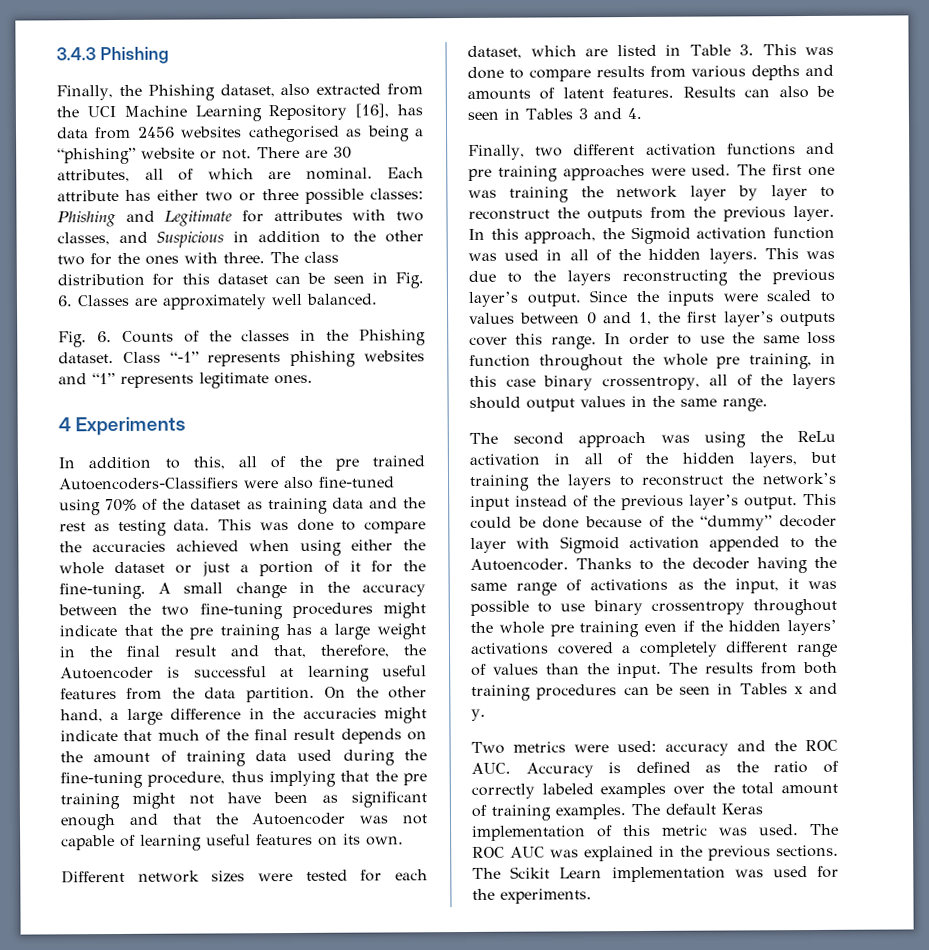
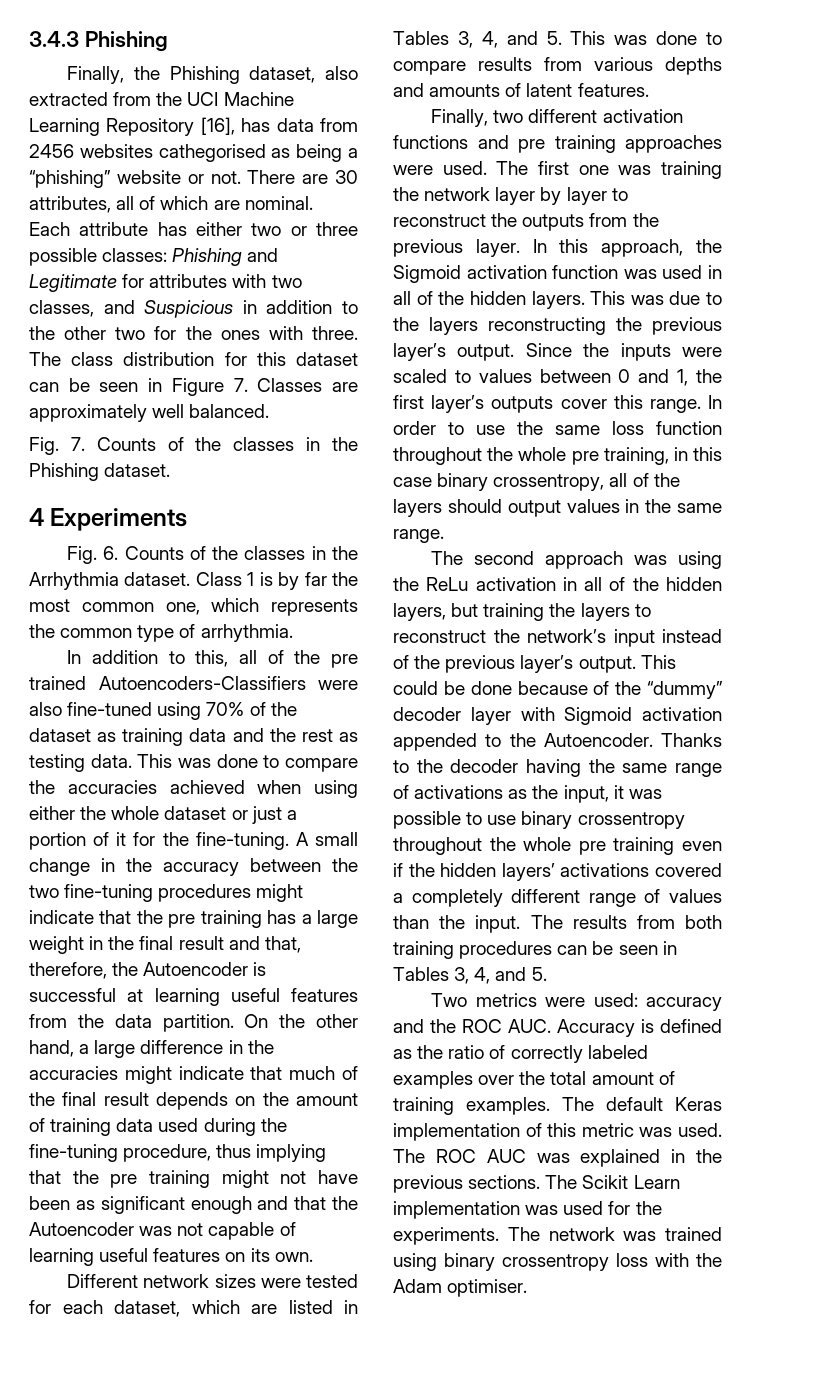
[395,272,424,289] [57,295,73,307] Fig. 6. -> [171,378,248,396] Figure 7.
(378, 299) none -> [29,437,358,455] [29,463,171,481] [29,508,188,531] // Fig. 7. Counts of the classes in the Phishing dataset. // 4 Experiments
[359,329,426,346] Phishing -> [29,572,119,590] Arrhythmia
[169,350,426,368] [58,372,313,389] [58,416,187,436] “-1” represents phishing websites and “1” represents legitimate ones. // 4 Experiments -> [247,572,358,590] [29,598,358,616] [29,624,293,642] 1 is by far the most common one, which represents the common type of arrhythmia.
[689,44,754,56] Table 3. -> [393,31,562,48] Tables 3, 4, and 5.
[682,85,834,99] [467,107,642,120] Results can also be seen in Tables 3 and 4. -> (649, 90) none
[793,682,838,695] [471,708,486,721] x and y. -> [454,967,547,984] 3, 4, and 5.
(592, 896) none -> [507,1227,722,1241] [393,1253,722,1271] [393,1279,528,1297] The network was trained using binary crossentropy loss with the Adam optimiser.

